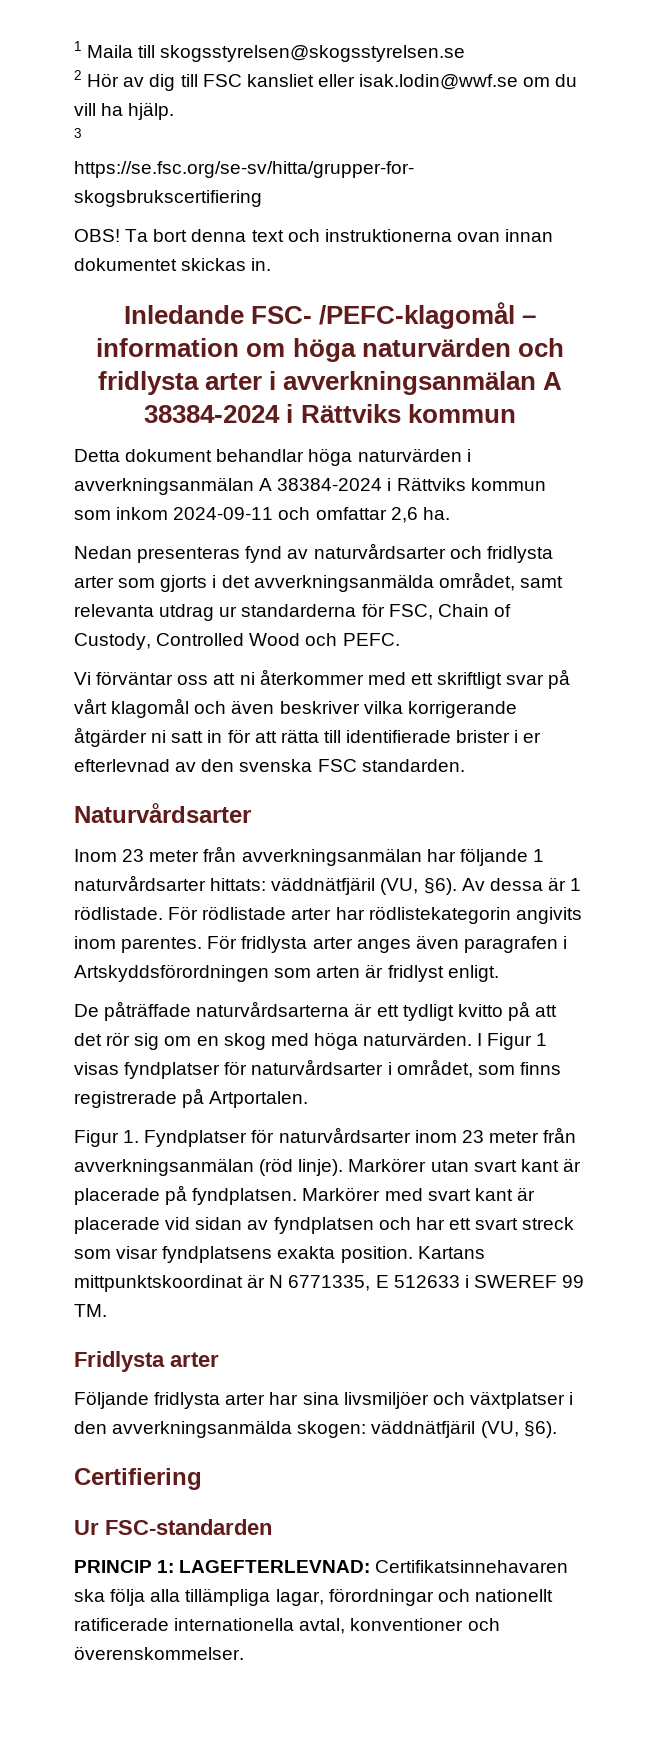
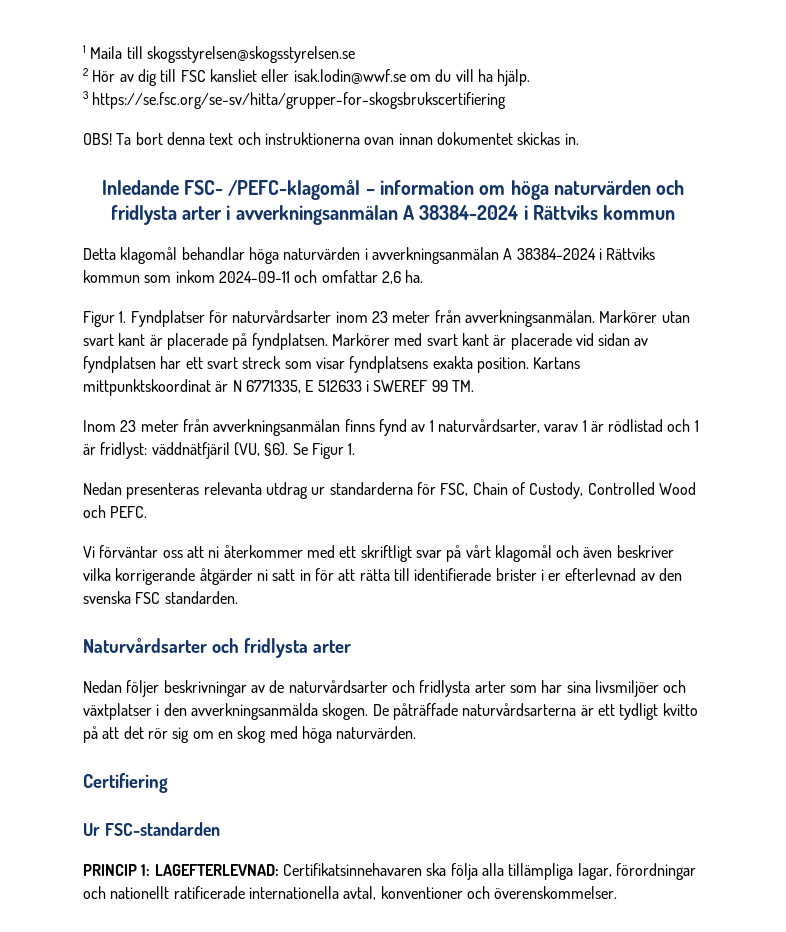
[125,449,213,462] dokument -> [120,247,178,264] klagomål
[74,543,553,563] [74,572,563,592] Nedan presenteras fynd av naturvårdsarter och fridlysta arter som gjorts i det avverkningsanmälda området, samt -> [83,310,690,327] [83,333,649,350] [83,356,581,373] [83,379,474,396] [83,419,699,436] [83,442,356,459] [83,482,200,499] Figur 1. Fyndplatser för naturvårdsarter inom 23 meter från avverkningsanmälan. Markörer utan svart kant är placerade på fyndplatsen. Markörer med svart kant är placerade vid sidan av fyndplatsen har ett svart streck som visar fyndplatsens exakta position. Kartans mittpunktskoordinat är N 6771335, E 512633 i SWEREF 99 TM. // Inom 23 meter från avverkningsanmälan finns fynd av 1 naturvårdsarter, varav 1 är rödlistad och 1 är fridlyst: väddnätfjäril (VU, §6). Se Figur 1. // Nedan presenteras
[74,846,544,866] [74,875,582,895] [74,906,582,924] [74,935,568,953] [74,964,499,982] // Inom 23 meter från avverkningsanmälan har följande 1 naturvårdsarter hittats: väddnätfjäril (VU, §6). Av dessa är 1 rödlistade. För rödlistade arter har rödlistekategorin angivits inom parentes. För fridlysta arter anges även paragrafen i Artskyddsförordningen som arten är fridlyst enligt. // -> [211,638,351,658] [83,680,687,697] [83,703,369,720] och fridlysta arter // Nedan följer beskrivningar av de naturvårdsarter och fridlysta arter som har sina livsmiljöer och växtplatser i den avverkningsanmälda skogen.
[477,1033,548,1050] [74,1059,561,1079] [74,1088,309,1108] [74,1127,577,1147] [74,1158,581,1176] [74,1185,535,1205] [74,1217,575,1234] [74,1246,485,1263] [74,1274,585,1292] [74,1304,107,1317] [74,1351,219,1372] [74,1391,574,1409] [74,1420,557,1438] I Figur 1 visas fyndplatser för naturvårdsarter i området, som finns registrerade på Artportalen. // Figur 1. Fyndplatser för naturvårdsarter inom 23 meter från avverkningsanmälan (röd linje). Markörer utan svart kant är placerade på fyndplatsen. Markörer med svart kant är placerade vid sidan av fyndplatsen och har ett svart streck som visar fyndplatsens exakta position. Kartans mittpunktskoordinat är N 6771335, E 512633 i SWEREF 99 TM. // Fridlysta arter // Följande fridlysta arter har sina livsmiljöer och växtplatser i den avverkningsanmälda skogen: väddnätfjäril (VU, §6). -> (417, 732) none

